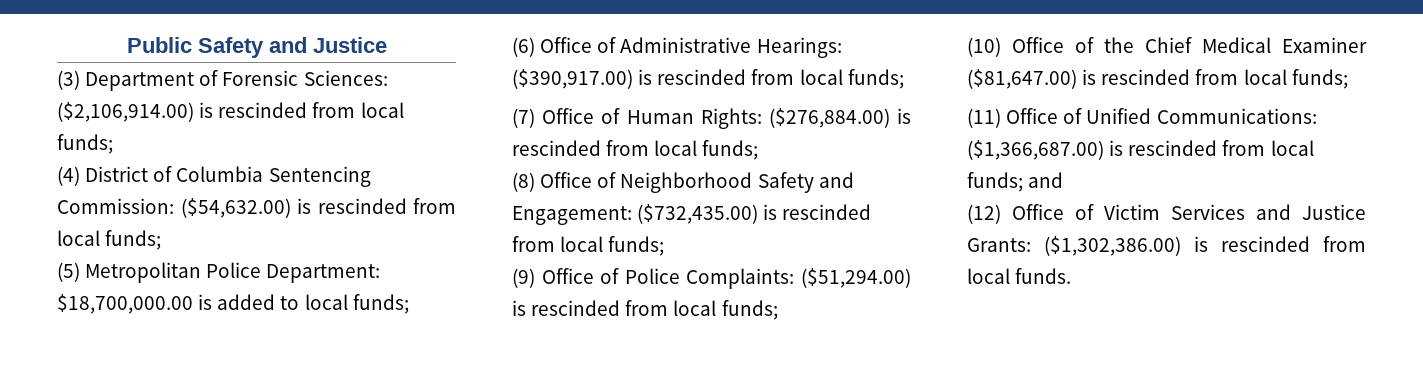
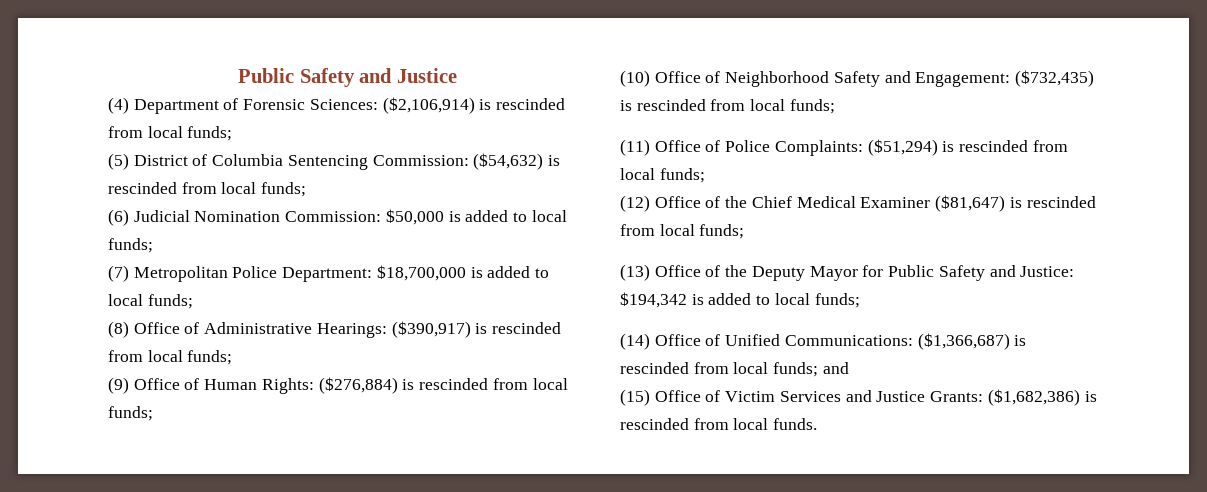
[57,70,80,90] (3) -> [108,97,129,114] (4)
[57,102,404,122] [57,134,113,154] [57,166,371,187] [57,198,291,218] ($2,106,914.00) is rescinded from local funds; // (4) District of Columbia Sentencing Commission: ($54,632.00) -> [382,97,475,114] ($2,106,914)
[85,262,381,283] [57,294,409,314] [512,37,842,58] [512,69,904,89] [512,108,911,129] [512,140,650,156] Metropolitan Police Department: $18,700,000.00 is added to local funds; // (6) Office of Administrative Hearings: ($390,917.00) is rescinded from local funds; // (7) Office of Human Rights: ($276,884.00) is rescinded from -> [133,153,561,170] [108,182,307,197] [108,209,567,226] [108,238,153,253] [108,265,550,282] District of Columbia Sentencing Commission: ($54,632) is rescinded from local funds; // (6) Judicial Nomination Commission: $50,000 is added to local funds; // (7) Metropolitan Police Department: $18,700,000 is added to
[620,172,854,193] [512,204,759,225] Neighborhood Safety and Engagement: ($732,435.00) -> [204,321,471,338] Administrative Hearings: ($390,917)
[624,268,911,289] Police Complaints: ($51,294.00) -> [204,377,398,394] Human Rights: ($276,884)
[1104,37,1367,53] [967,69,1077,89] the Chief Medical Examiner ($81,647.00) -> [725,70,1095,87] Neighborhood Safety and Engagement: ($732,435)
(1083, 116) none -> [725,139,1068,156] [620,168,705,183] [620,195,1096,212] [620,224,745,239] [620,264,1075,281] [620,292,860,308] [620,333,721,350] Police Complaints: ($51,294) is rescinded from local funds; // (12) Office of the Chief Medical Examiner ($81,647) is rescinded from local funds; // (13) Office of the Deputy Mayor for Public Safety and Justice: $194,342 is added to local funds; // (14) Office of
[967,140,1104,160] ($1,366,687.00) -> [917,333,1010,350] ($1,366,687)
[967,204,1001,224] (12) -> [620,389,650,406] (15)
[1044,236,1181,256] ($1,302,386.00) -> [987,389,1080,406] ($1,682,386)

